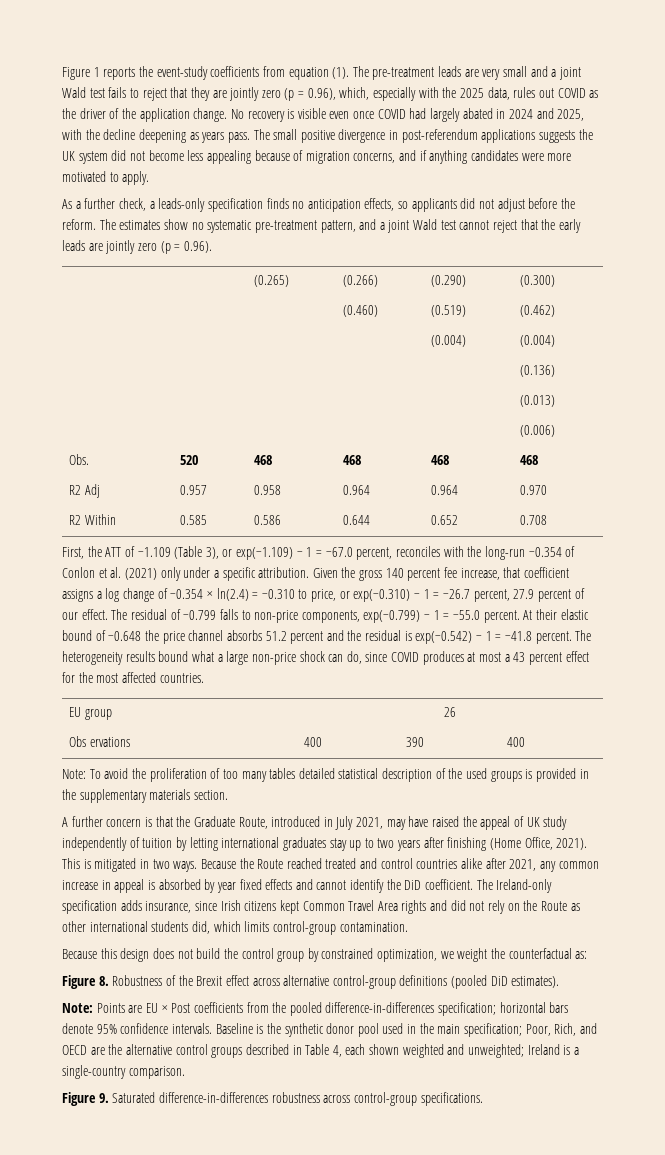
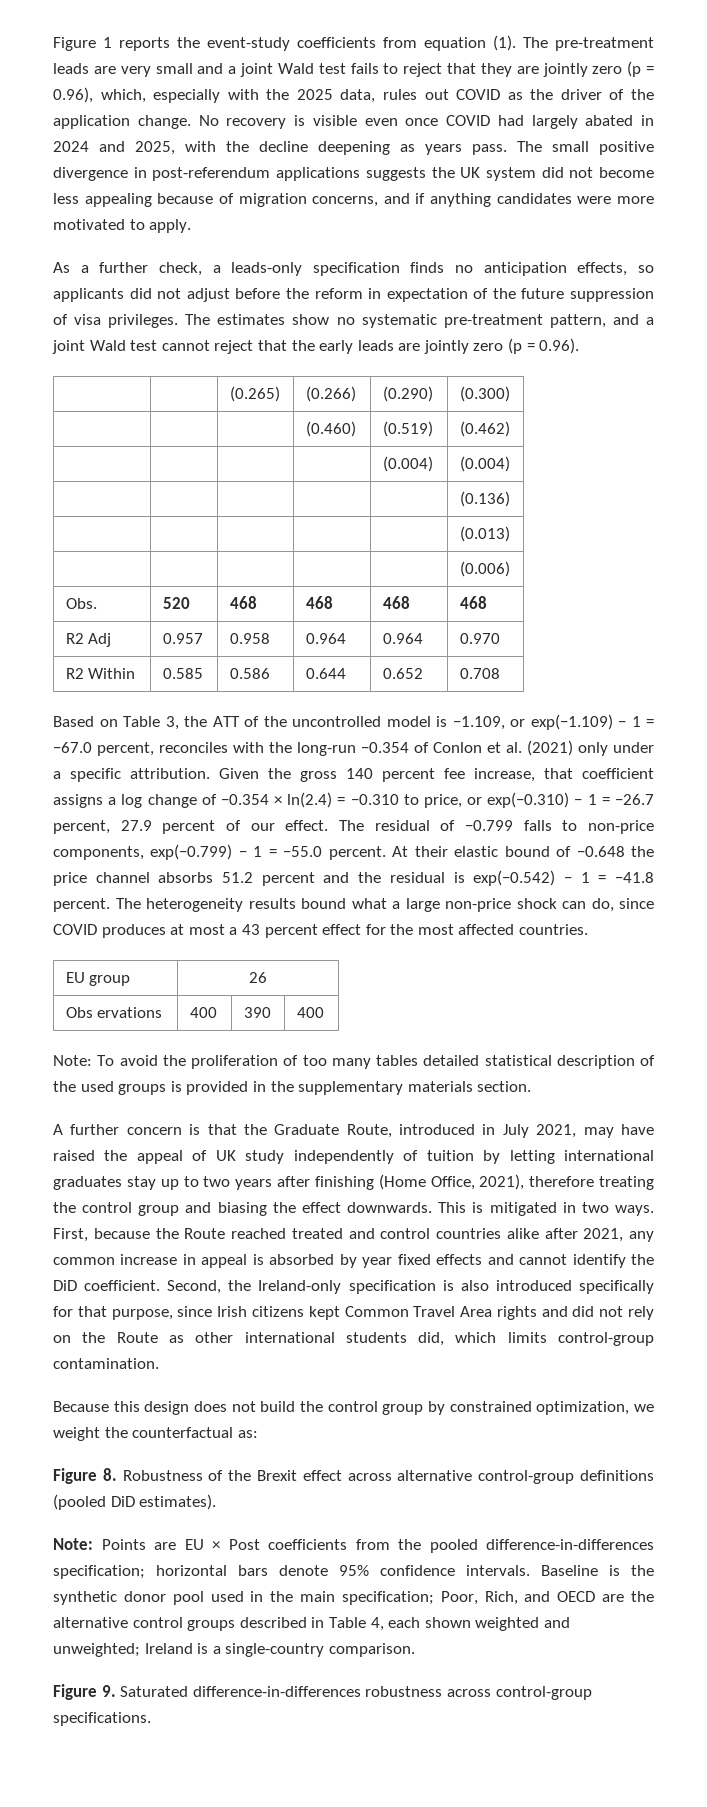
[62,219,96,230] reform. -> [314,288,654,302] [53,314,179,328] reform in expectation of the future suppression of visa privileges.
[62,546,219,559] First, the ATT of −1.109 (Table 3), -> [53,716,505,730] Based on Table 3, the ATT of the uncontrolled model is −1.109,
[556,838,588,850] 2021). -> [479,1174,654,1190] [53,1202,433,1216] 2021), therefore treating the control group and biasing the effect downwards.
[200,859,236,869] Because -> [53,1228,150,1242] First, because
[476,879,553,893] [62,900,192,914] The Ireland-only specification adds insurance, -> [167,1280,654,1294] [53,1306,173,1320] Second, the Ireland-only specification is also introduced specifically for that purpose,

